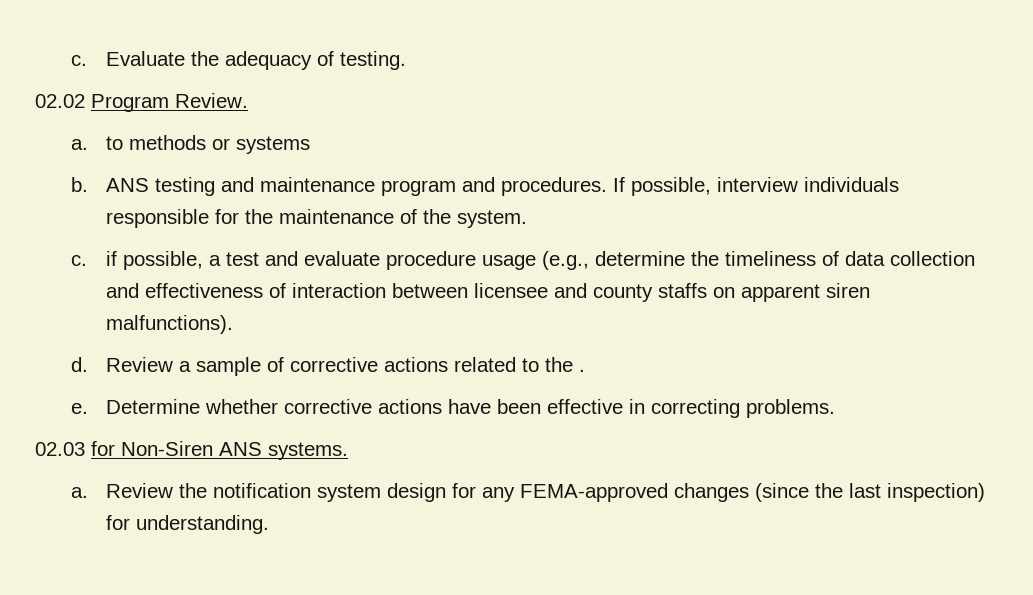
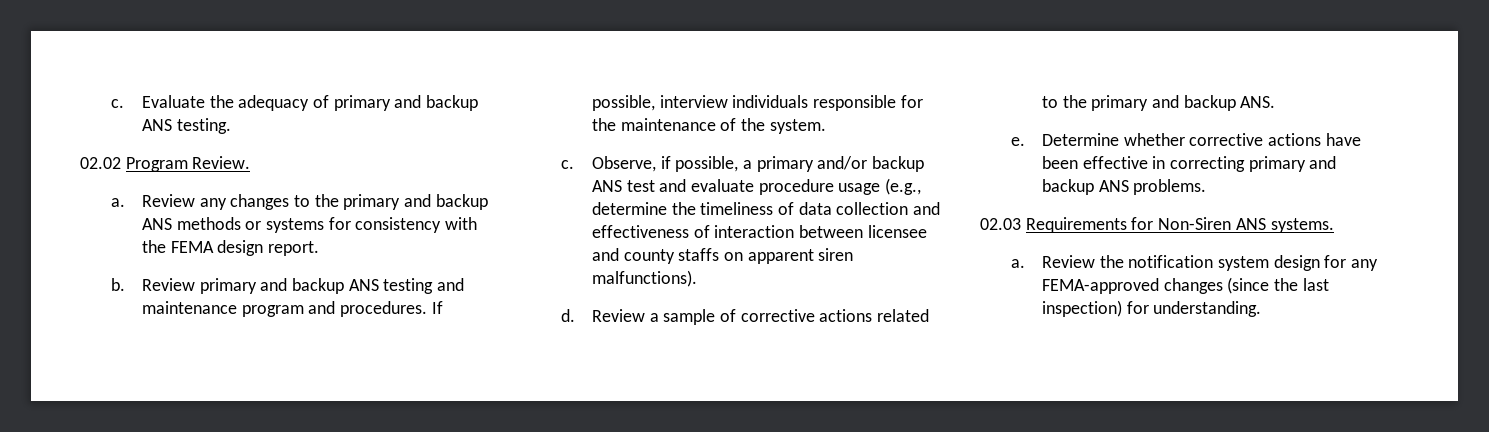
(335, 58) none -> [333,95,479,111] [141,119,172,131] primary and backup ANS
[106,135,311,154] [70,177,88,192] to methods or systems // b. -> [141,194,488,210] [141,217,478,233] [141,240,319,256] [110,278,344,294] Review any changes to the primary and backup ANS methods or systems for consistency with the FEMA design report. // b. Review primary and backup
(87, 260) none -> [591,156,656,172] Observe,
(222, 260) none -> [756,156,925,172] [591,180,622,192] primary and/or backup ANS
[579,369,586,372] . -> [1091,95,1276,111] primary and backup ANS.
(741, 408) none -> [1248,156,1337,172] [1041,179,1129,195] primary and backup ANS
(85, 449) none -> [1025,217,1127,233] Requirements

